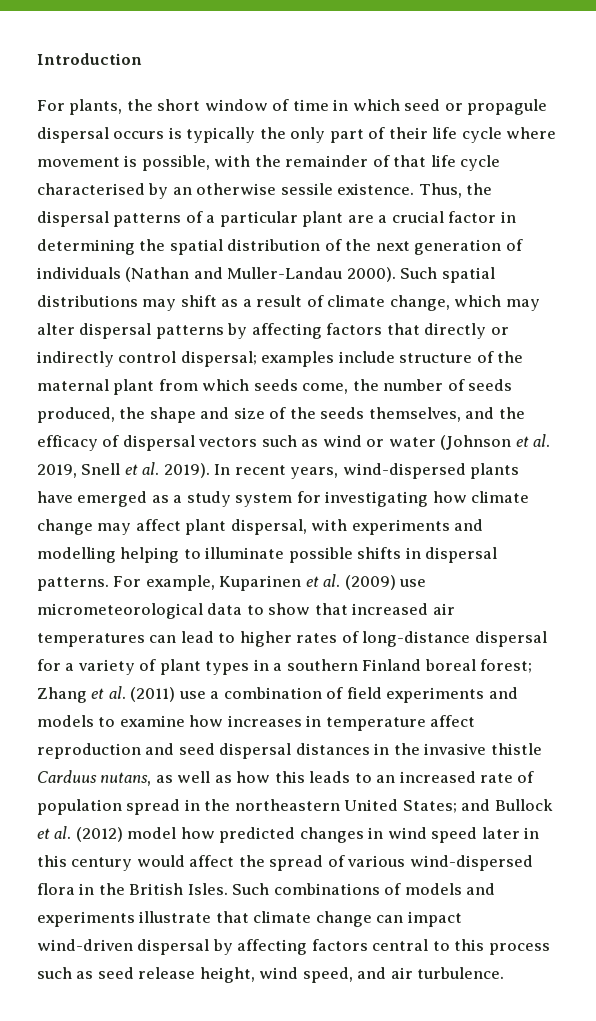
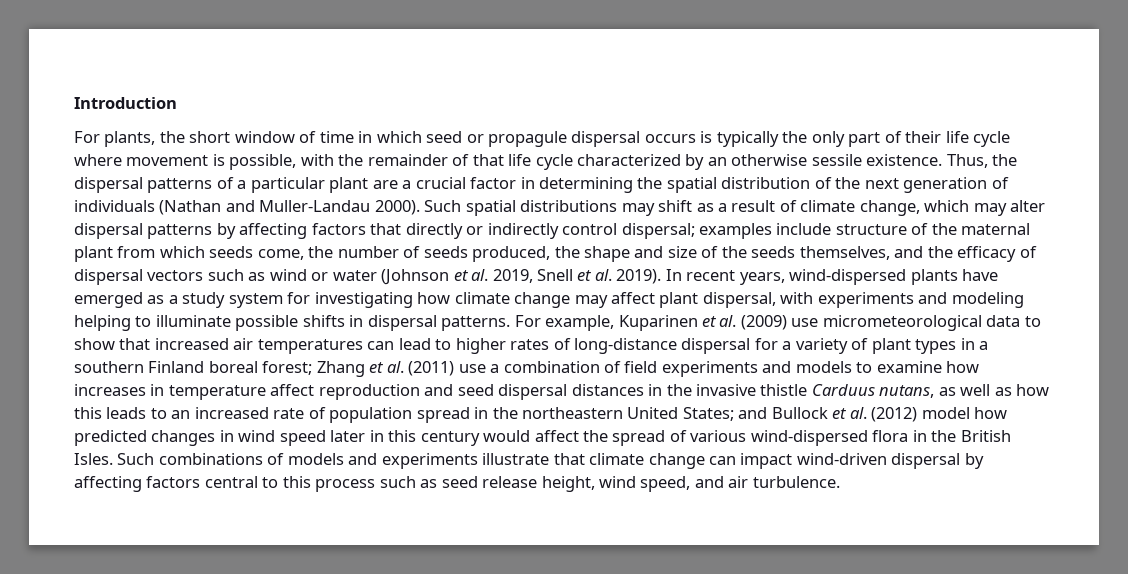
[37,183,145,195] characterised -> [577,154,682,166] characterized
[37,547,116,563] modelling -> [951,292,1024,308] modeling

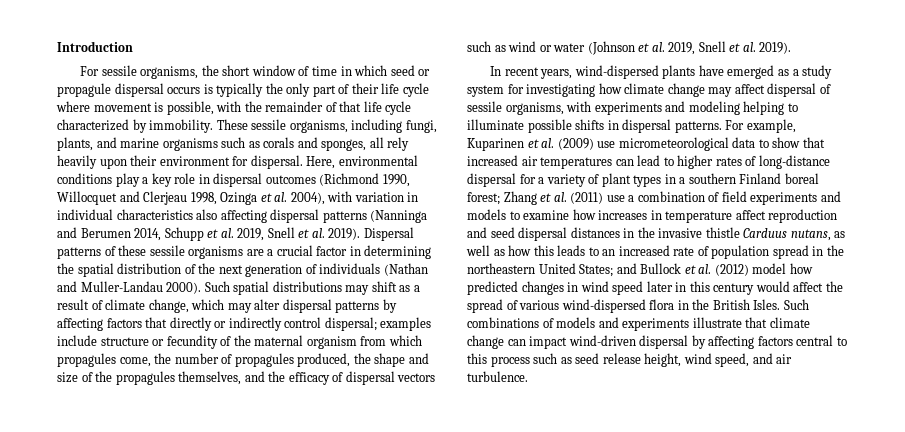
[104,131,156,147] plants, -> [101,65,199,79] sessile organisms,
[707,154,1018,168] [74,177,369,193] an otherwise sessile existence. Thus, the dispersal patterns of a particular plant -> [149,119,437,133] [57,137,410,151] [57,155,418,169] [57,173,410,187] [57,191,419,205] [57,209,428,223] [57,227,414,241] [57,245,244,259] immobility. These sessile organisms, including fungi, plants, and marine organisms such as corals and sponges, all rely heavily upon their environment for dispersal. Here, environmental conditions play a key role in dispersal outcomes (Richmond 1990, Willocquet and Clerjeau 1998, Ozinga et al. 2004), with variation in individual characteristics also affecting dispersal patterns (Nanninga and Berumen 2014, Schupp et al. 2019, Snell et al. 2019). Dispersal patterns of these sessile organisms
(907, 229) none -> [152,335,218,349] or fecundity
[74,246,113,262] plant -> [306,336,357,349] organism
[209,246,254,258] seeds -> [57,353,116,367] propagules
[423,246,468,258] seeds -> [234,353,294,367] propagules
[751,246,796,258] seeds -> [115,371,175,385] propagules
(662, 276) none -> (792, 48) //
[659,292,776,308] plant dispersal, -> [767,83,831,97] [467,101,564,115] dispersal of sessile organisms,

